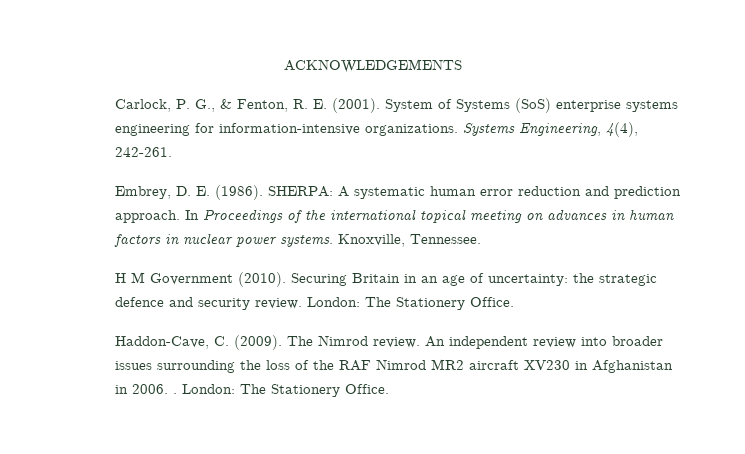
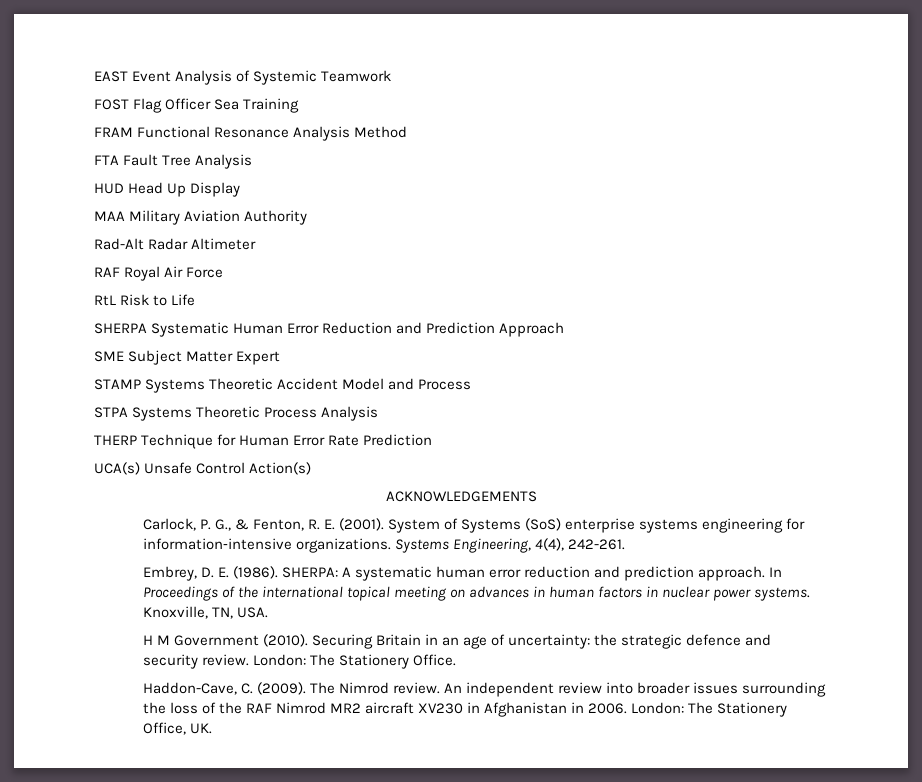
(283, 66) none -> [94,70,392,85] [94,98,300,113] [94,126,408,141] [94,154,253,169] [94,182,241,197] [94,210,308,225] [94,238,257,250] [94,266,224,281] [94,294,196,306] [94,322,565,337] [94,350,281,365] [94,378,472,393] [94,406,379,421] [94,434,433,449] [94,462,312,475] EAST Event Analysis of Systemic Teamwork // FOST Flag Officer Sea Training // FRAM Functional Resonance Analysis Method // FTA Fault Tree Analysis // HUD Head Up Display // MAA Military Aviation Authority // Rad-Alt Radar Altimeter // RAF Royal Air Force // RtL Risk to Life // SHERPA Systematic Human Error Reduction and Prediction Approach // SME Subject Matter Expert // STAMP Systems Theoretic Accident Model and Process // STPA Systems Theoretic Process Analysis // THERP Technique for Human Error Rate Prediction // UCA(s) Unsafe Control Action(s) //
[409,234,481,244] Tennessee. -> [211,607,268,619] TN, USA.
[172,384,389,397] . London: The Stationery Office. -> [631,702,788,717] [142,722,212,735] London: The Stationery Office, UK.

